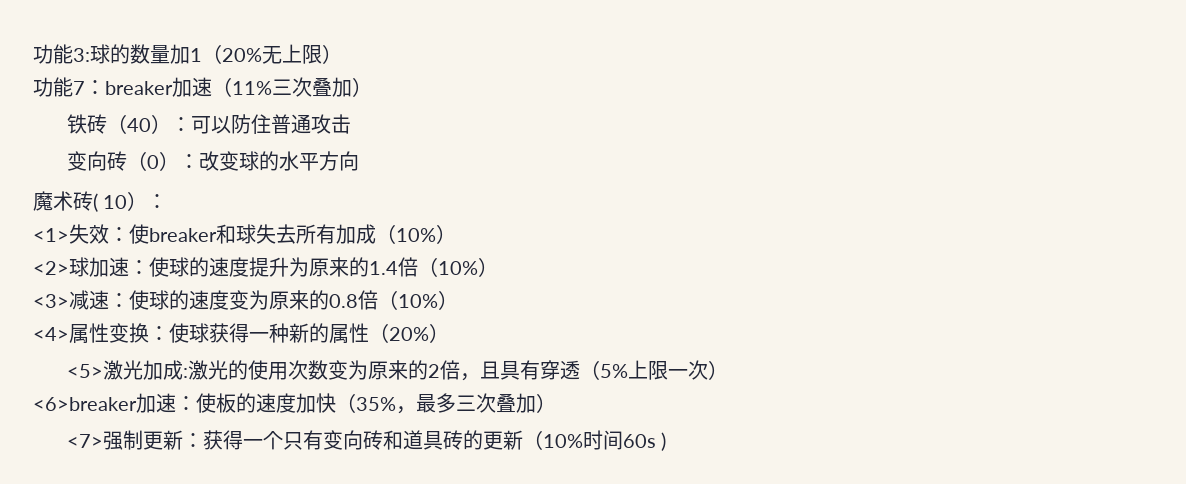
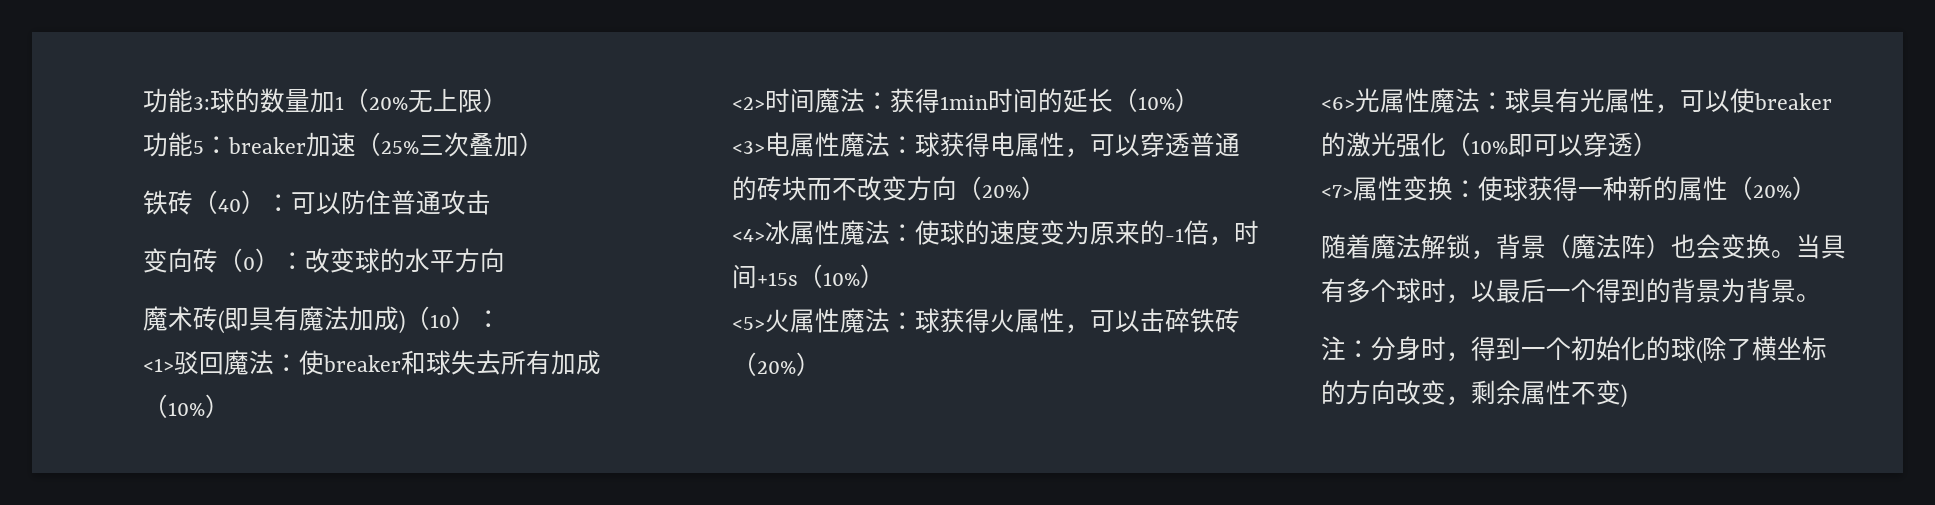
[73,81,85,95] 7 -> [193,141,204,154] 5
[232,81,272,95] 11% -> [381,141,419,154] 25%
(98, 202) none -> [224,306,430,334] 即具有魔法加成)（
[69,224,109,244] 失效 -> [174,350,274,375] 驳回魔法
[69,257,498,277] [33,290,109,310] 球加速：使球的速度提升为原来的1.4倍（10%） // <3>减速 -> [765,88,1200,113] [732,132,1240,158] [732,176,1046,201] [732,220,890,245] 时间魔法：获得1min时间的延长（10%） // <3>电属性魔法：球获得电属性，可以穿透普通的砖块而不改变方向（20%） // <4>冰属性魔法
[329,290,458,310] [33,327,69,341] 0.8倍（10%） // <4> -> [1165,220,1259,246] [732,264,885,289] [732,308,1240,334] [732,352,821,376] [1321,88,1832,114] [1321,132,1658,157] [1321,185,1353,198] -1倍，时间+15s（10%） // <5>火属性魔法：球获得火属性，可以击碎铁砖（20%） // <6>光属性魔法：球具有光属性，可以使breaker的激光强化（10%即可以穿透） // <7>
[66,360,728,381] [33,393,556,414] [66,430,656,450] <5>激光加成:激光的使用次数变为原来的2倍，且具有穿透（5%上限一次） // <6>breaker加速：使板的速度加快（35%，最多三次叠加） // <7>强制更新：获得一个只有变向砖和道具砖的更新（10%时间60s -> [1321,234,1846,260] [1321,278,1821,304] [1321,336,1827,364] [1321,380,1621,406] 随着魔法解锁，背景（魔法阵）也会变换。当具有多个球时，以最后一个得到的背景为背景。 // 注：分身时，得到一个初始化的球(除了横坐标的方向改变，剩余属性不变

